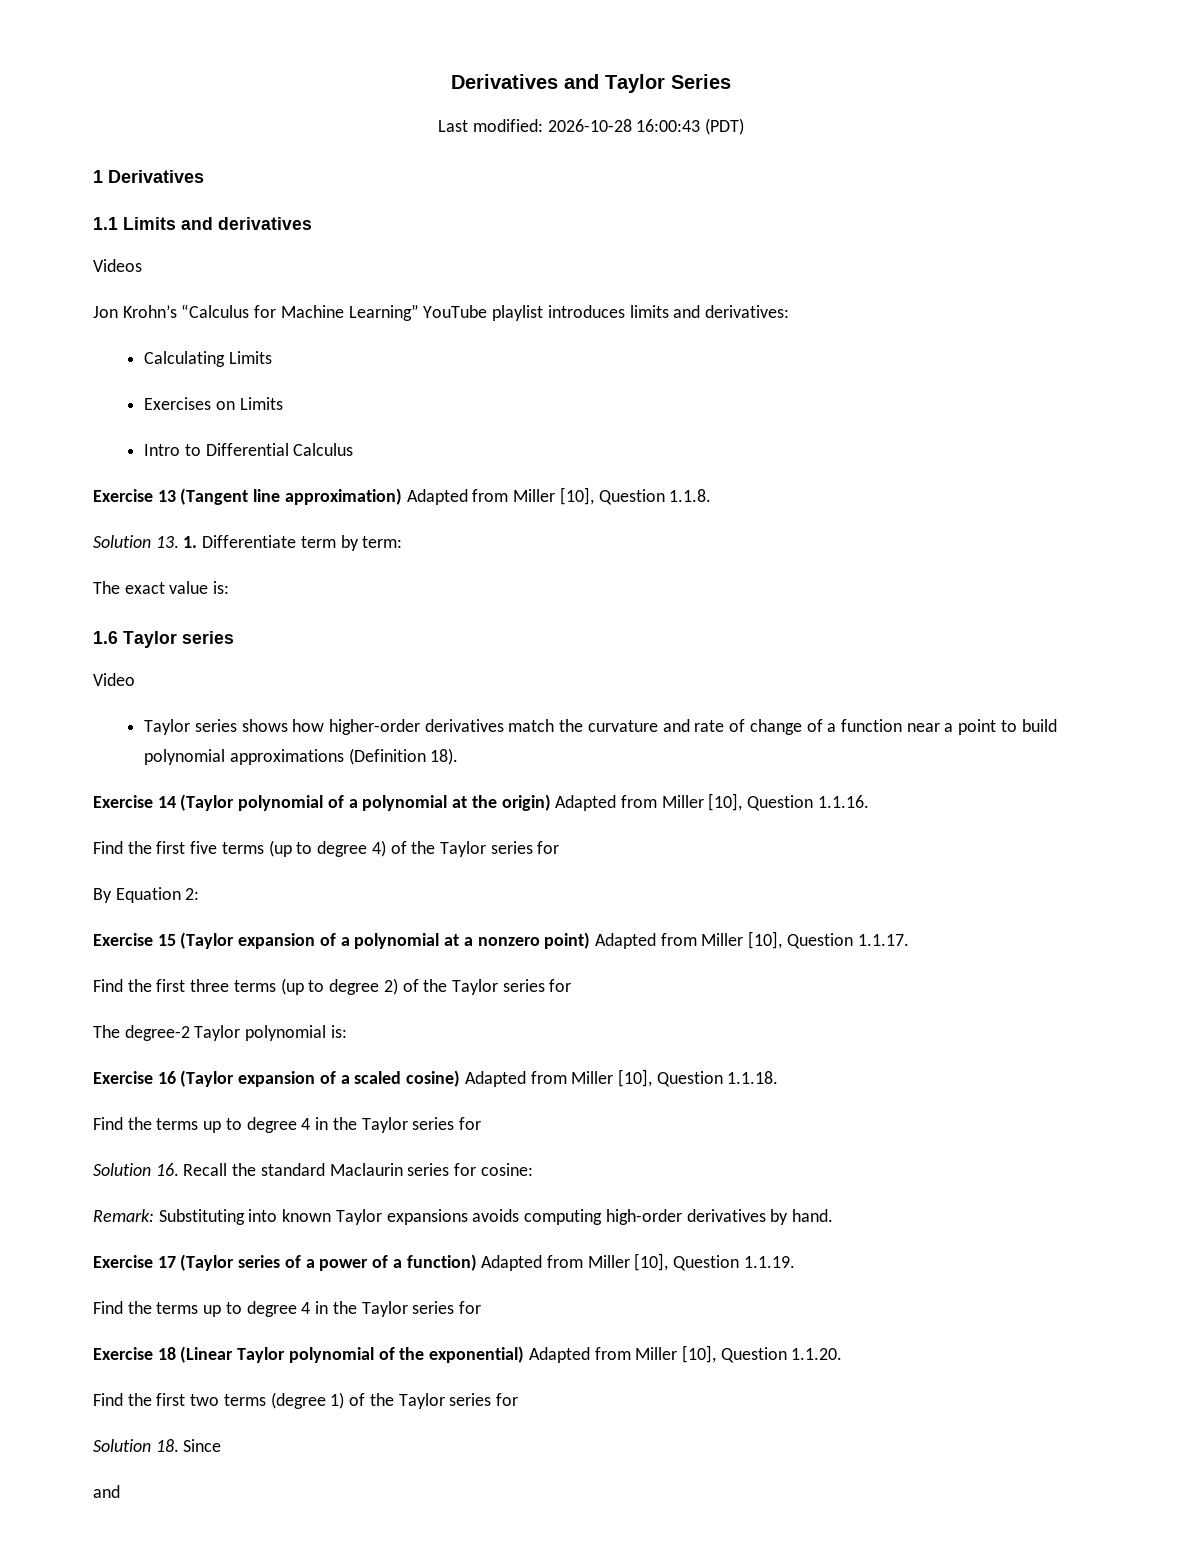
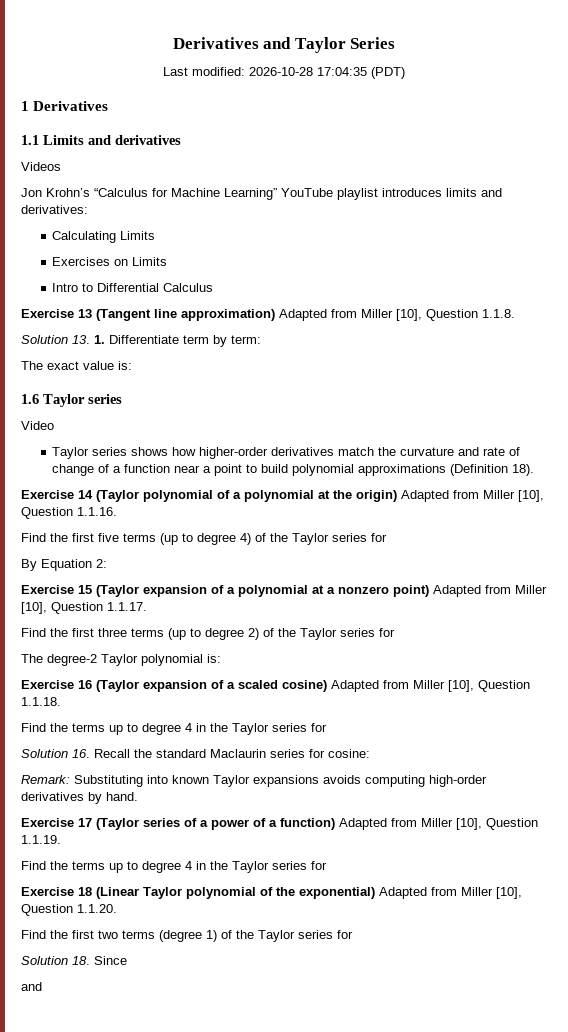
[636,119,701,132] 16:00:43 -> [317,67,367,76] 17:04:35

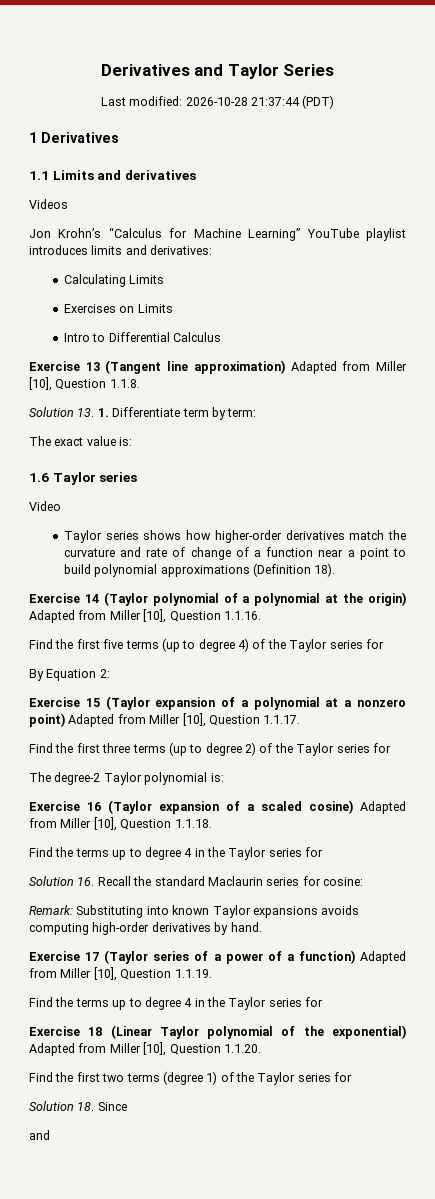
[317,67,367,76] 17:04:35 -> [250,97,300,106] 21:37:44

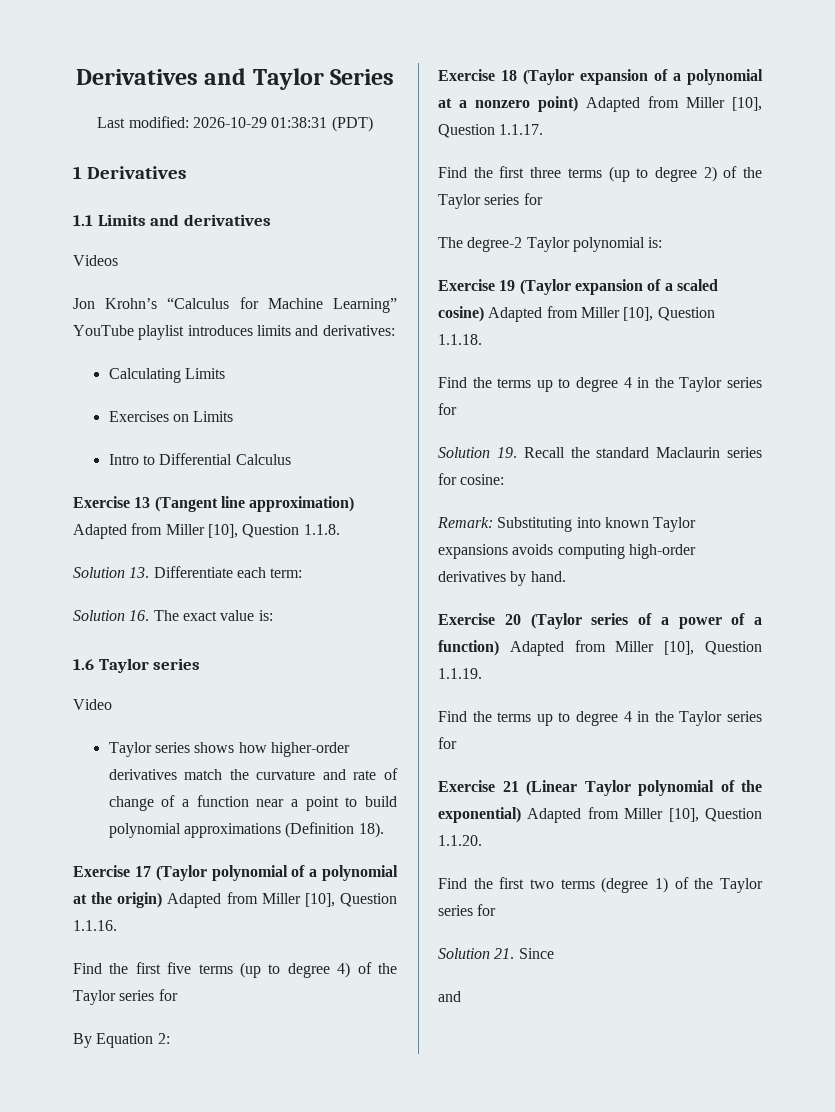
[185,97,300,106] 2026-10-28 21:37:44 -> [193,117,328,128] 2026-10-29 01:38:31
[97,407,226,420] 1. Differentiate term by -> [153,566,266,578] Differentiate each
(257, 412) none -> [73,610,150,621] Solution 16.
[84,594,99,603] 14 -> [134,866,151,877] 17
[85,698,100,707] 15 -> [501,70,517,81] 18
[87,802,101,811] 16 -> [499,280,516,291] 19
[77,877,95,886] 16. -> [496,447,517,458] 19.
[85,952,100,961] 17 -> [504,614,521,625] 20
[88,1027,103,1036] 18 -> [502,781,519,792] 21
[77,1102,95,1111] 18. -> [494,948,515,959] 21.

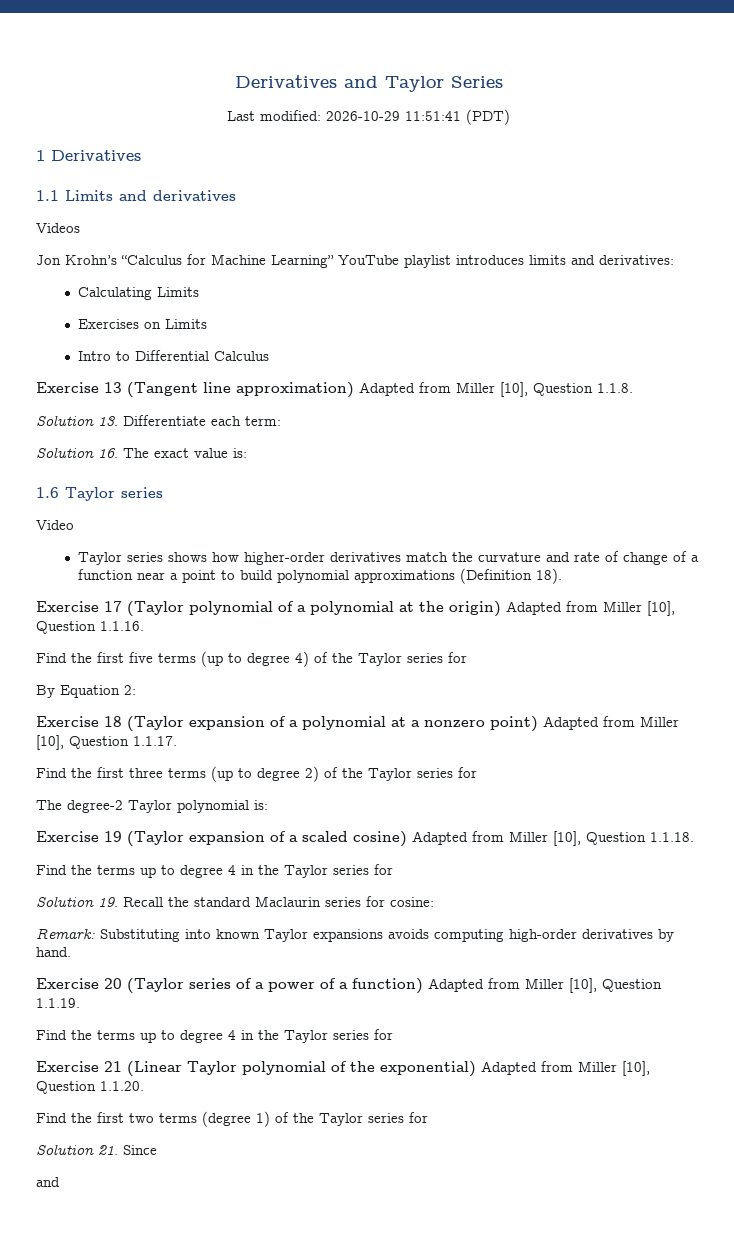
[271,117,328,128] 01:38:31 -> [405,111,461,121] 11:51:41

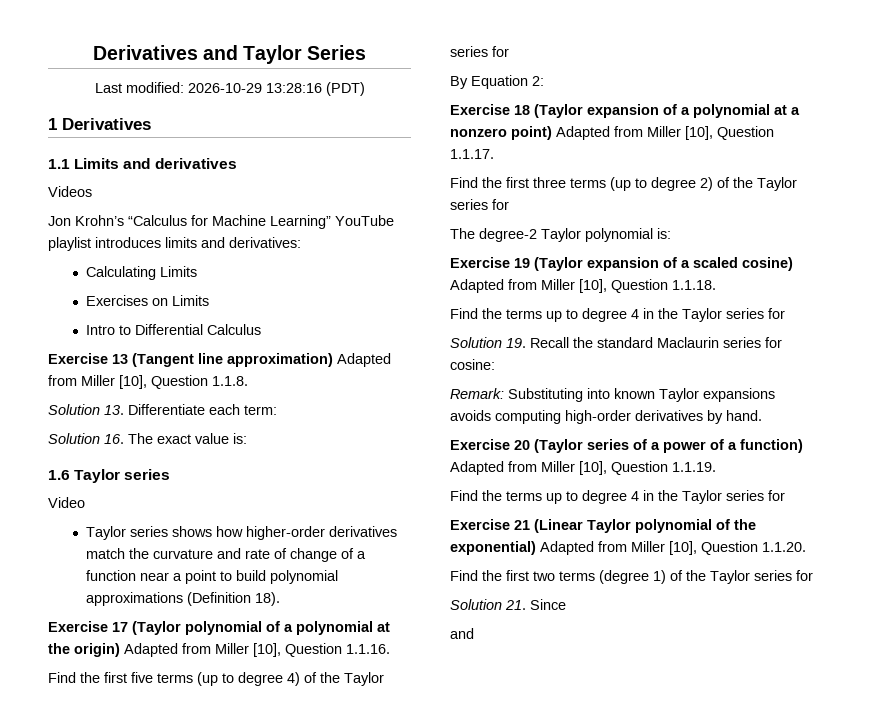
[405,111,461,121] 11:51:41 -> [265,83,322,93] 13:28:16

